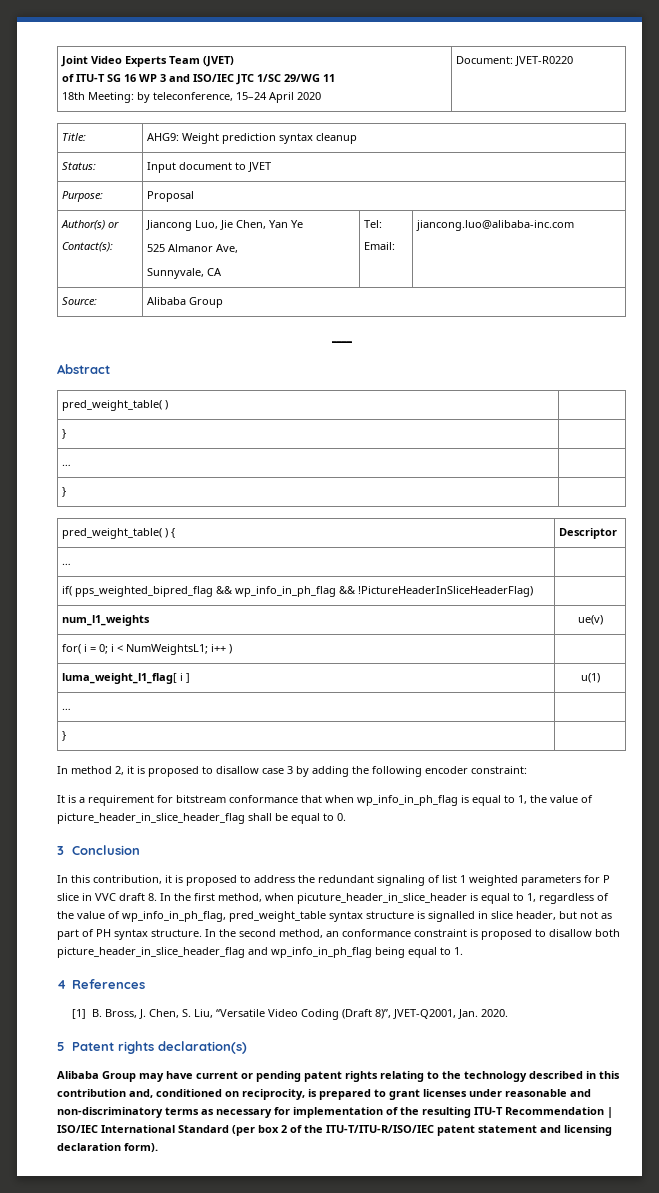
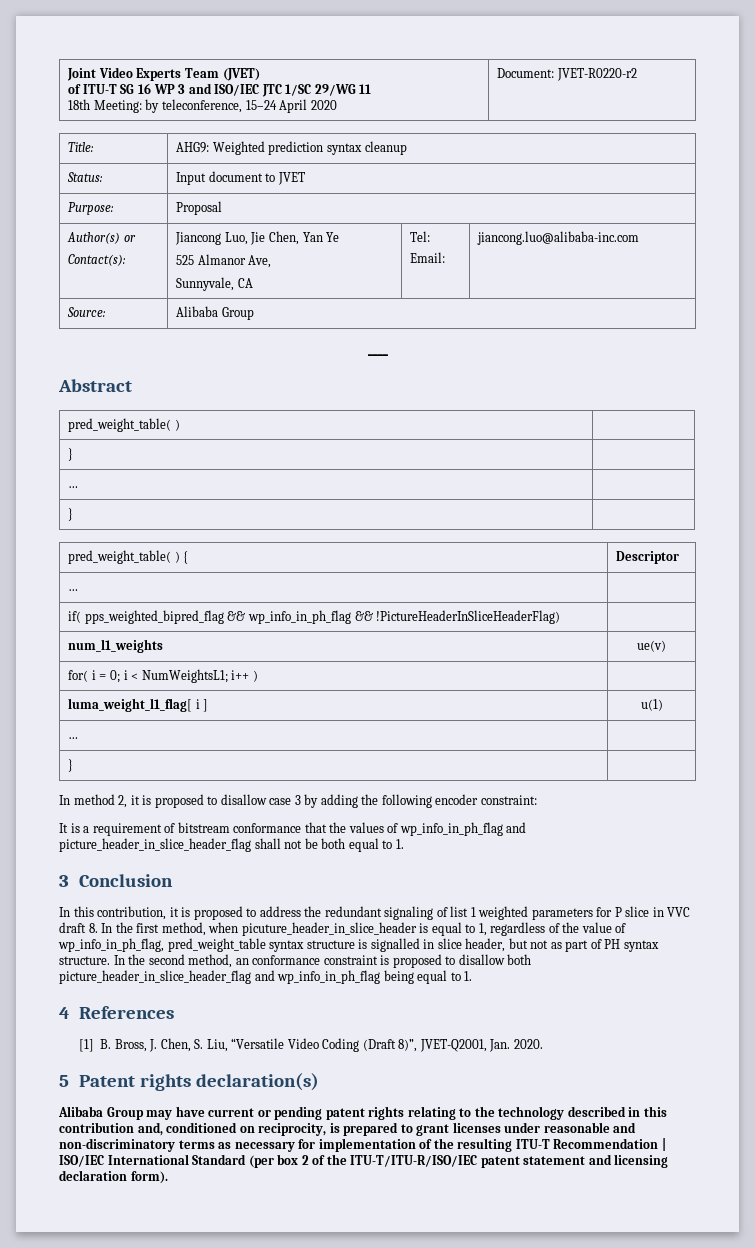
[515,56,574,66] JVET-R0220 -> [556,68,637,81] JVET-R0220-r2
[182,133,220,144] Weight -> [212,141,265,155] Weighted
[157,795,173,803] for -> [164,823,176,833] of
[325,795,593,806] [57,813,346,824] when wp_info_in_ph_flag is equal to 1, the value of picture_header_in_slice_header_flag shall be equal to 0. -> [329,822,527,836] [59,838,404,852] the values of wp_info_in_ph_flag and picture_header_in_slice_header_flag shall not be both equal to 1.

